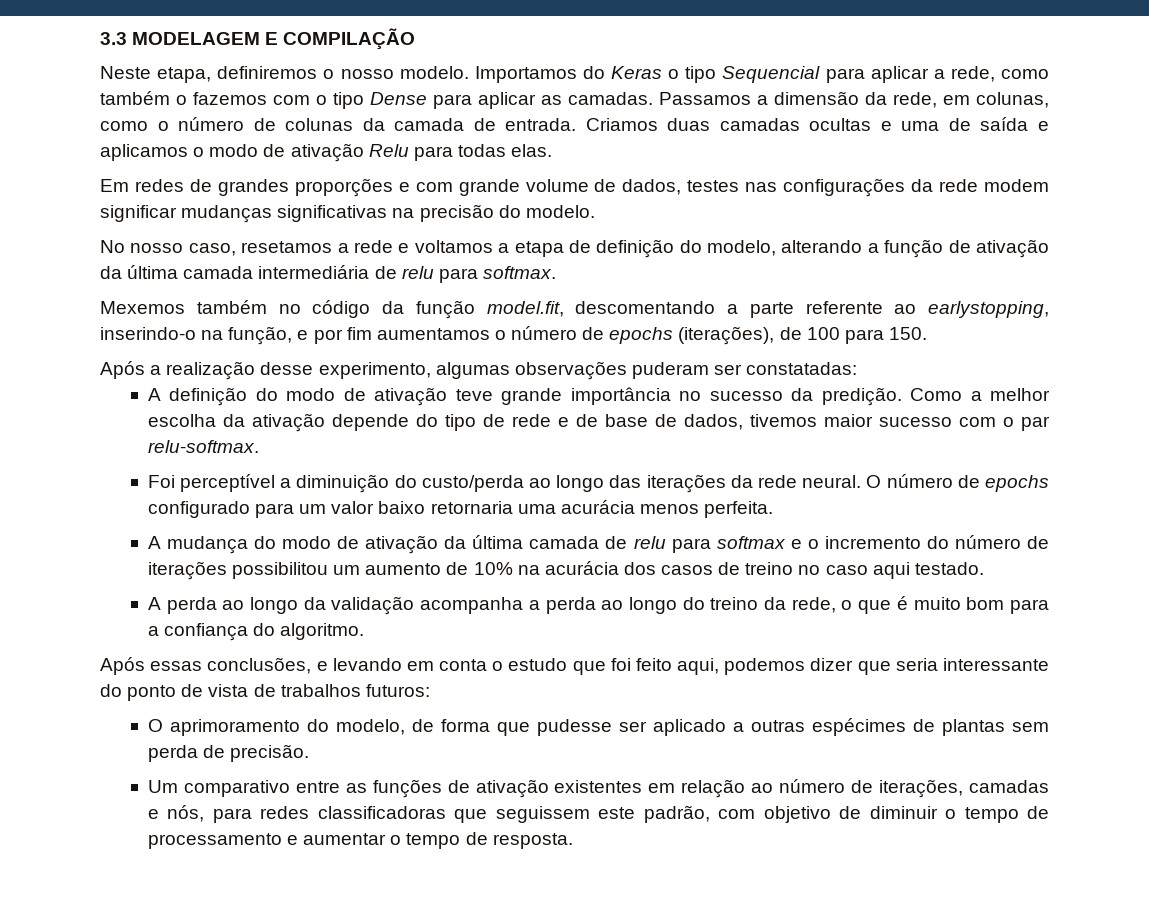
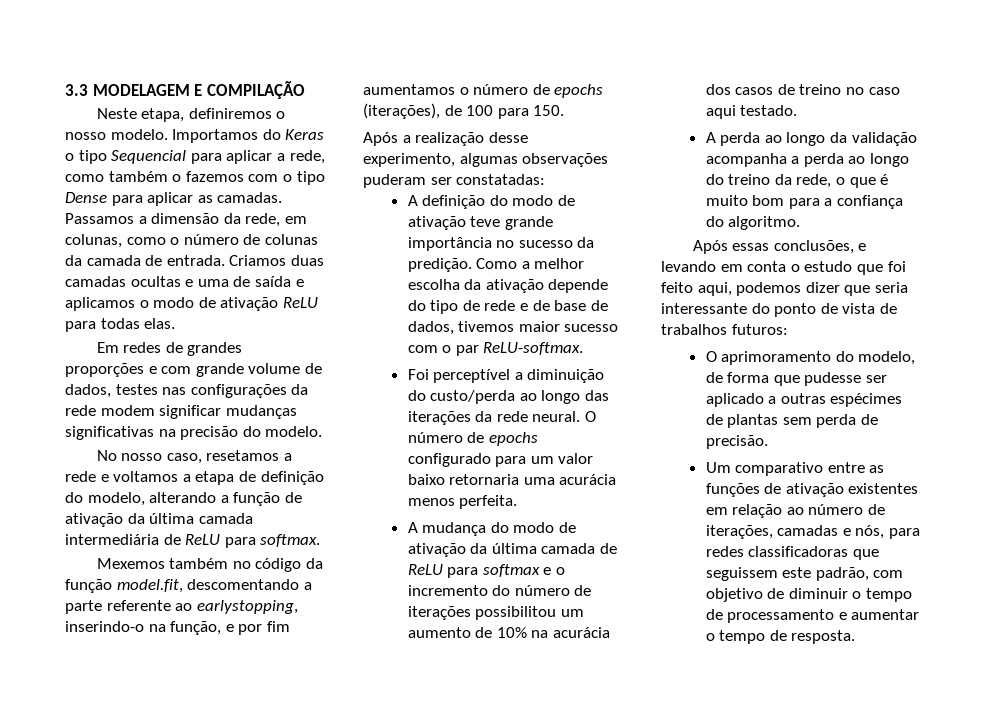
[368,144,409,157] Relu -> [282,297,318,308] ReLU
[401,266,434,279] relu -> [185,534,221,545] ReLU
[147,440,259,453] relu-softmax. -> [483,342,584,355] ReLU-softmax.
[633,536,666,549] relu -> [407,564,443,575] ReLU

